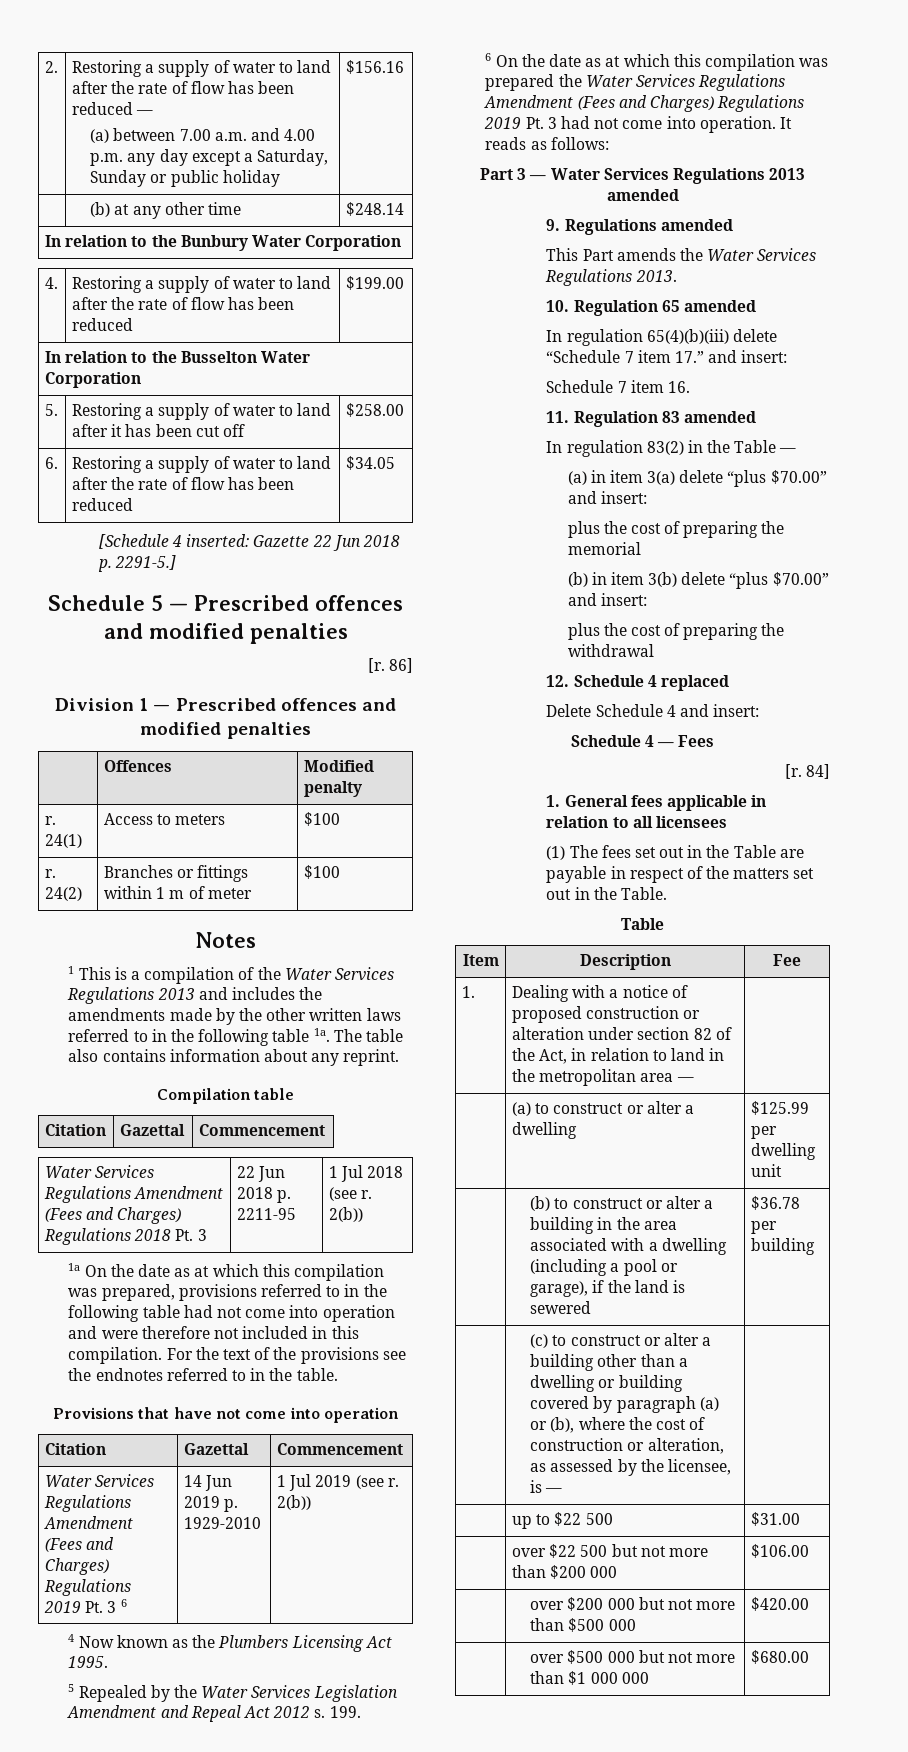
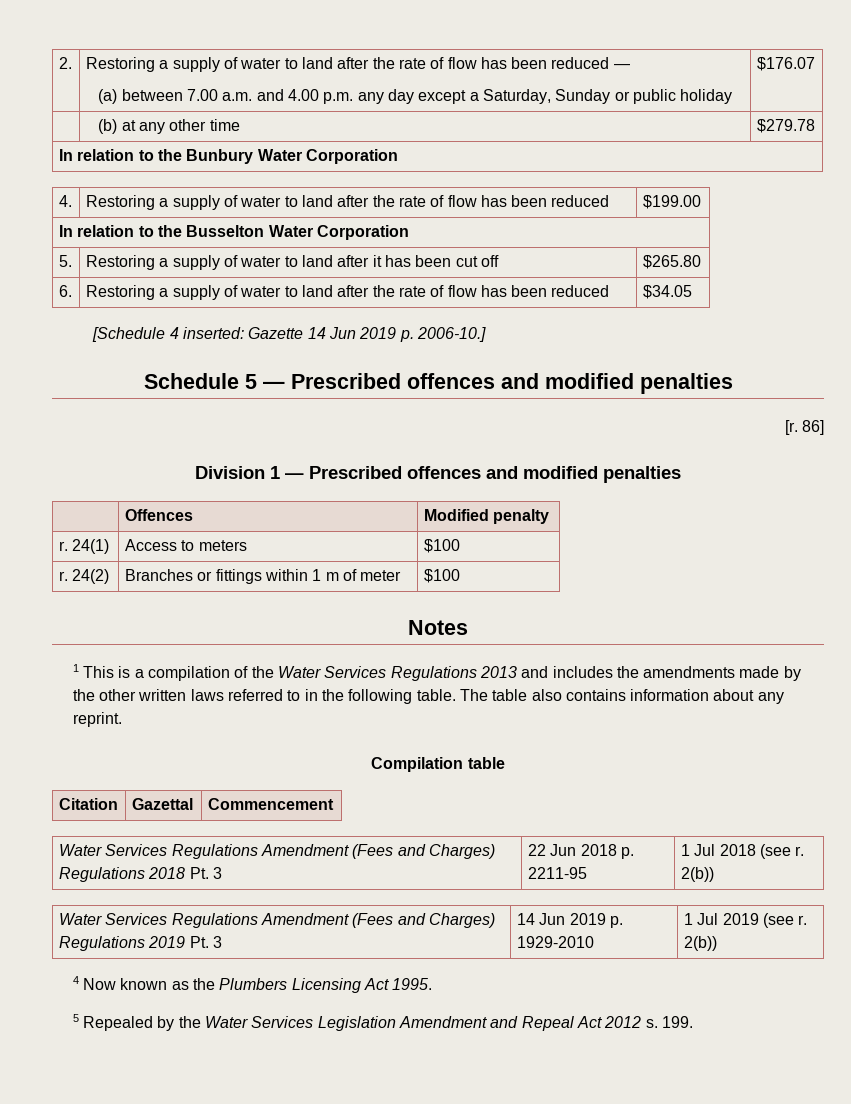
[345,60,404,74] $156.16 -> [756,57,815,71] $176.07
[345,202,404,216] $248.14 -> [756,119,815,133] $279.78
[345,403,404,417] $258.00 -> [642,255,701,269] $265.80
[312,535,401,551] [97,555,177,572] 22 Jun 2018 p. 2291-5.] -> [307,327,486,342] 14 Jun 2019 p. 2006-10.]
[272,1028,330,1042] table 1a. -> [416,689,456,701] table.
[68,1263,384,1281] [68,1284,387,1301] [68,1305,395,1322] [68,1326,359,1339] [68,1347,406,1364] [68,1368,338,1381] [53,1407,399,1423] [44,1443,106,1455] [183,1443,249,1455] [276,1443,403,1455] // 1a On the date as at which this compilation was prepared, provisions referred to in the following table had not come into operation and were therefore not included in this compilation. For the text of the provisions see the endnotes referred to in the table. // Provisions that have not come into operation // Citation | Gazettal | Commencement -> (714, 874) none
[120,1599,127,1607] 6 -> (222, 942) none
[485,53,829,71] [485,74,786,91] [484,95,805,112] [484,116,792,133] [485,137,609,150] [479,168,806,184] [606,189,679,201] [546,219,733,235] [546,248,817,262] [545,269,677,286] [546,300,756,316] [546,329,777,346] [546,350,788,363] [546,380,690,393] [546,411,756,427] [546,440,797,457] [567,470,827,487] [567,491,647,504] [567,521,785,538] [567,542,641,555] [567,572,829,589] [567,593,647,606] [567,623,785,640] [567,644,654,657] [546,675,729,691] [546,704,760,717] [570,735,715,747] [784,764,830,779] [546,795,767,811] [546,816,727,828] [546,845,804,860] [546,866,815,883] [546,887,667,900] [621,918,664,930] [462,954,499,966] [579,954,671,970] [773,954,801,966] [461,986,475,998] [511,985,688,1002] [511,1006,701,1023] [511,1027,732,1040] [511,1048,725,1064] [511,1069,694,1086] [511,1101,694,1116] [511,1122,577,1139] [750,1101,809,1115] [750,1126,777,1139] [750,1143,816,1160] [750,1164,782,1177] [530,1196,714,1211] [530,1217,677,1234] [530,1238,727,1255] [530,1259,678,1276] [530,1280,685,1297] [530,1301,592,1314] [750,1196,800,1210] [750,1221,777,1234] [750,1238,815,1255] [530,1333,712,1348] [530,1354,688,1371] [530,1375,683,1392] [530,1396,719,1413] [530,1417,706,1433] [530,1438,724,1454] [530,1459,731,1476] [530,1480,563,1493] [511,1512,613,1529] [750,1512,800,1526] [511,1544,708,1558] [511,1565,618,1579] [750,1544,809,1558] [530,1597,736,1611] [530,1618,636,1632] [750,1597,809,1611] [530,1650,736,1664] [530,1671,649,1685] [750,1650,809,1664] // 6 On the date as at which this compilation was prepared the Water Services Regulations Amendment (Fees and Charges) Regulations 2019 Pt. 3 had not come into operation. It reads as follows: // Part 3 — Water Services Regulations 2013 amended // 9. Regulations amended // This Part amends the Water Services Regulations 2013. // 10. Regulation 65 amended // In regulation 65(4)(b)(iii) delete “Schedule 7 item 17.” and insert: // Schedule 7 item 16. // 11. Regulation 83 amended // In regulation 83(2) in the Table — // (a) in item 3(a) delete “plus $70.00” and insert: // plus the cost of preparing the memorial // (b) in item 3(b) delete “plus $70.00” and insert: // plus the cost of preparing the withdrawal // 12. Schedule 4 replaced // Delete Schedule 4 and insert: // Schedule 4 — Fees // [r. 84] // 1. General fees applicable in relation to all licensees // (1) The fees set out in the Table are payable in respect of the matters set out in the Table. // Table // Item | Description | Fee // 1. | Dealing with a notice of proposed construction or alteration under section 82 of the Act, in relation to land in the metropolitan area — | // | (a) to construct or alter a dwelling | $125.99 per dwelling unit // | (b) to construct or alter a building in the area associated with a dwelling (including a pool or garage), if the land is sewered | $36.78 per building // | (c) to construct or alter a building other than a dwelling or building covered by paragraph (a) or (b), where the cost of construction or alteration, as assessed by the licensee, is — | // | up to $22 500 | $31.00 // | over $22 500 but not more than $200 000 | $106.00 // | over $200 000 but not more than $500 000 | $420.00 // | over $500 000 but not more than $1 000 000 | $680.00 -> (693, 1022) none

